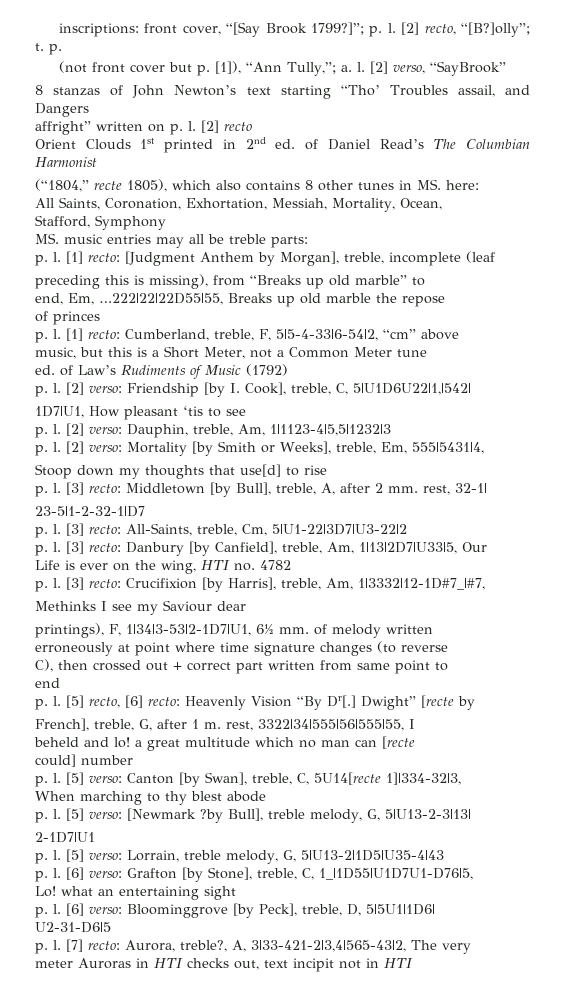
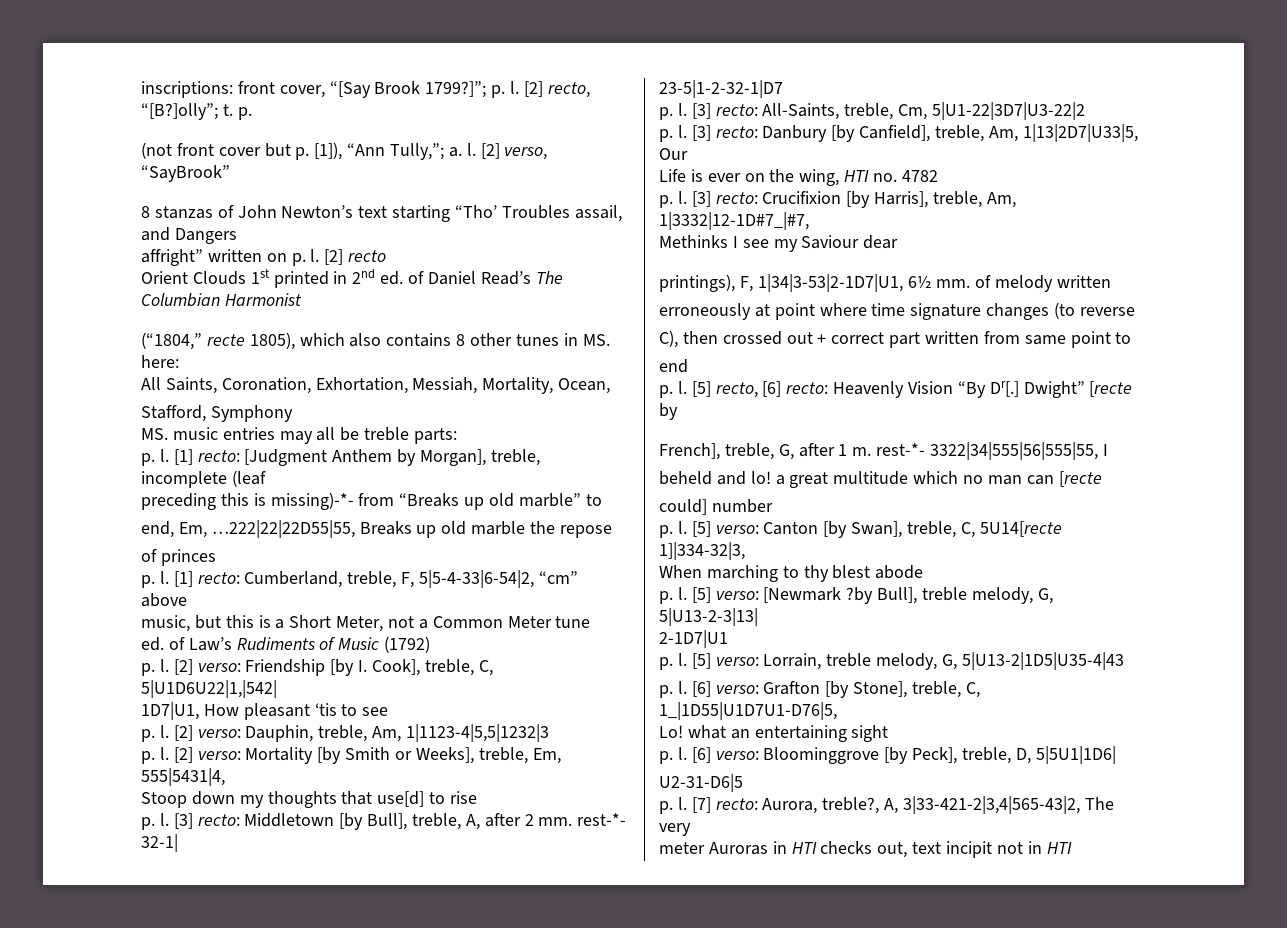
[149,274,208,289] missing), -> [270,492,354,510] missing)-*-
[423,485,450,495] rest, -> [577,813,627,826] rest-*-
[226,721,253,731] rest, -> [876,443,926,456] rest-*-

